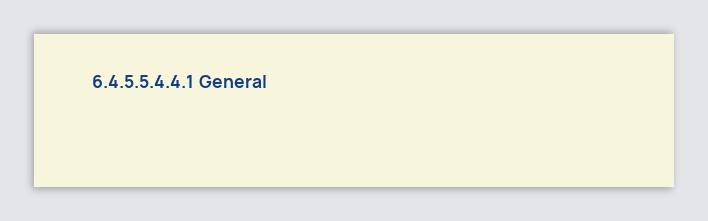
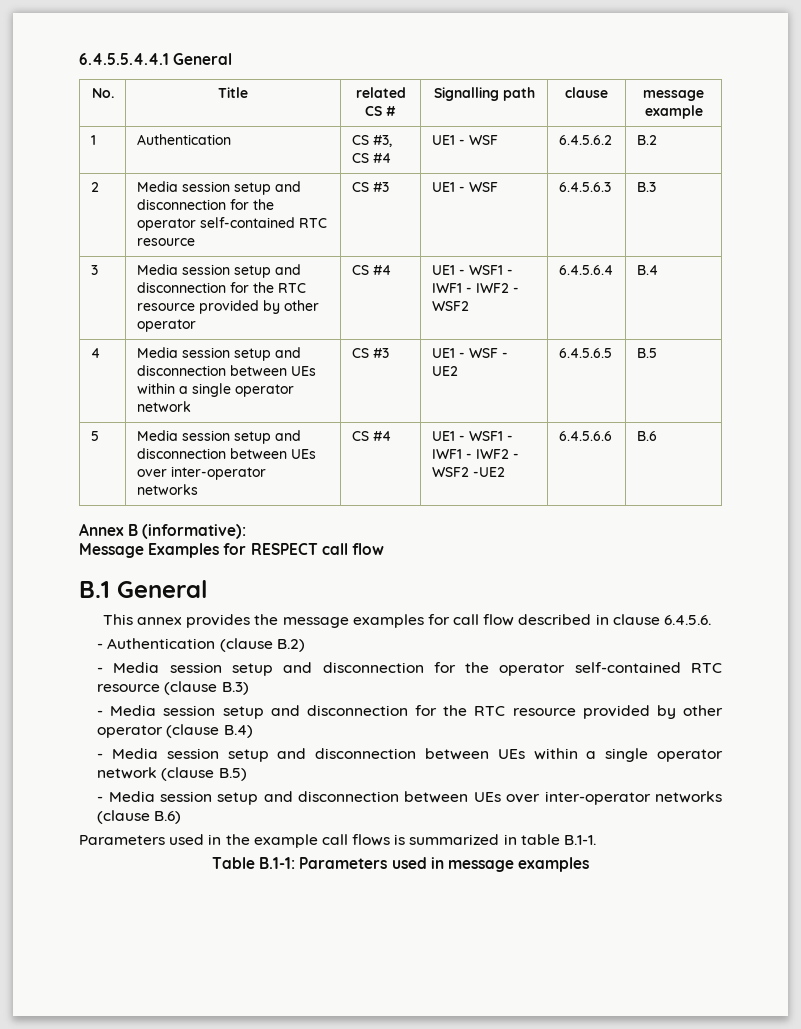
(267, 81) none -> [91,88,114,98] [218,87,248,98] [355,87,406,98] [365,106,396,116] [433,87,535,101] [565,87,608,98] [643,90,704,101] [644,105,703,119] [90,135,96,145] [136,134,231,145] [351,135,392,147] [351,153,391,163] [431,135,498,145] [558,135,612,145] [636,135,657,145] [90,182,99,192] [136,181,301,195] [136,199,274,210] [136,217,327,231] [136,238,195,246] [351,182,389,192] [431,182,498,192] [558,182,611,192] [636,182,656,192] [90,265,98,275] [136,264,301,278] [136,282,306,293] [136,300,319,314] [136,319,196,332] [351,265,391,275] [431,265,513,275] [431,283,519,293] [431,301,469,311] [558,265,613,275] [636,265,658,275] [90,348,100,358] [136,347,301,361] [136,365,316,376] [136,383,294,397] [136,401,191,412] [351,348,389,358] [431,348,508,358] [431,366,458,376] [558,348,612,358] [636,348,657,358] [90,431,99,441] [136,430,301,444] [136,448,316,459] [136,466,266,480] [136,484,198,495] [351,431,391,441] [431,431,513,441] [431,449,519,459] [431,467,505,477] [558,431,612,441] [636,431,657,441] [79,523,247,539] [79,543,384,558] [79,580,207,598] [102,614,712,628] [97,638,305,652] [97,662,722,676] [97,681,249,695] [97,705,724,719] [97,724,253,738] [97,748,723,762] [97,767,247,781] [97,791,722,805] [97,810,182,824] [79,834,597,848] [211,857,590,872] // No. | Title | related CS # | Signalling path | clause | message example // 1 | Authentication | CS #3, CS #4 | UE1 - WSF | 6.4.5.6.2 | B.2 // 2 | Media session setup and disconnection for the operator self-contained RTC resource | CS #3 | UE1 - WSF | 6.4.5.6.3 | B.3 // 3 | Media session setup and disconnection for the RTC resource provided by other operator | CS #4 | UE1 - WSF1 - IWF1 - IWF2 - WSF2 | 6.4.5.6.4 | B.4 // 4 | Media session setup and disconnection between UEs within a single operator network | CS #3 | UE1 - WSF - UE2 | 6.4.5.6.5 | B.5 // 5 | Media session setup and disconnection between UEs over inter-operator networks | CS #4 | UE1 - WSF1 - IWF1 - IWF2 - WSF2 -UE2 | 6.4.5.6.6 | B.6 // Annex B (informative): // Message Examples for RESPECT call flow // B.1 General // This annex provides the message examples for call flow described in clause 6.4.5.6. // - Authentication (clause B.2) // - Media session setup and disconnection for the operator self-contained RTC resource (clause B.3) // - Media session setup and disconnection for the RTC resource provided by other operator (clause B.4) // - Media session setup and disconnection between UEs within a single operator network (clause B.5) // - Media session setup and disconnection between UEs over inter-operator networks (clause B.6) // Parameters used in the example call flows is summarized in table B.1-1. // Table B.1-1: Parameters used in message examples

